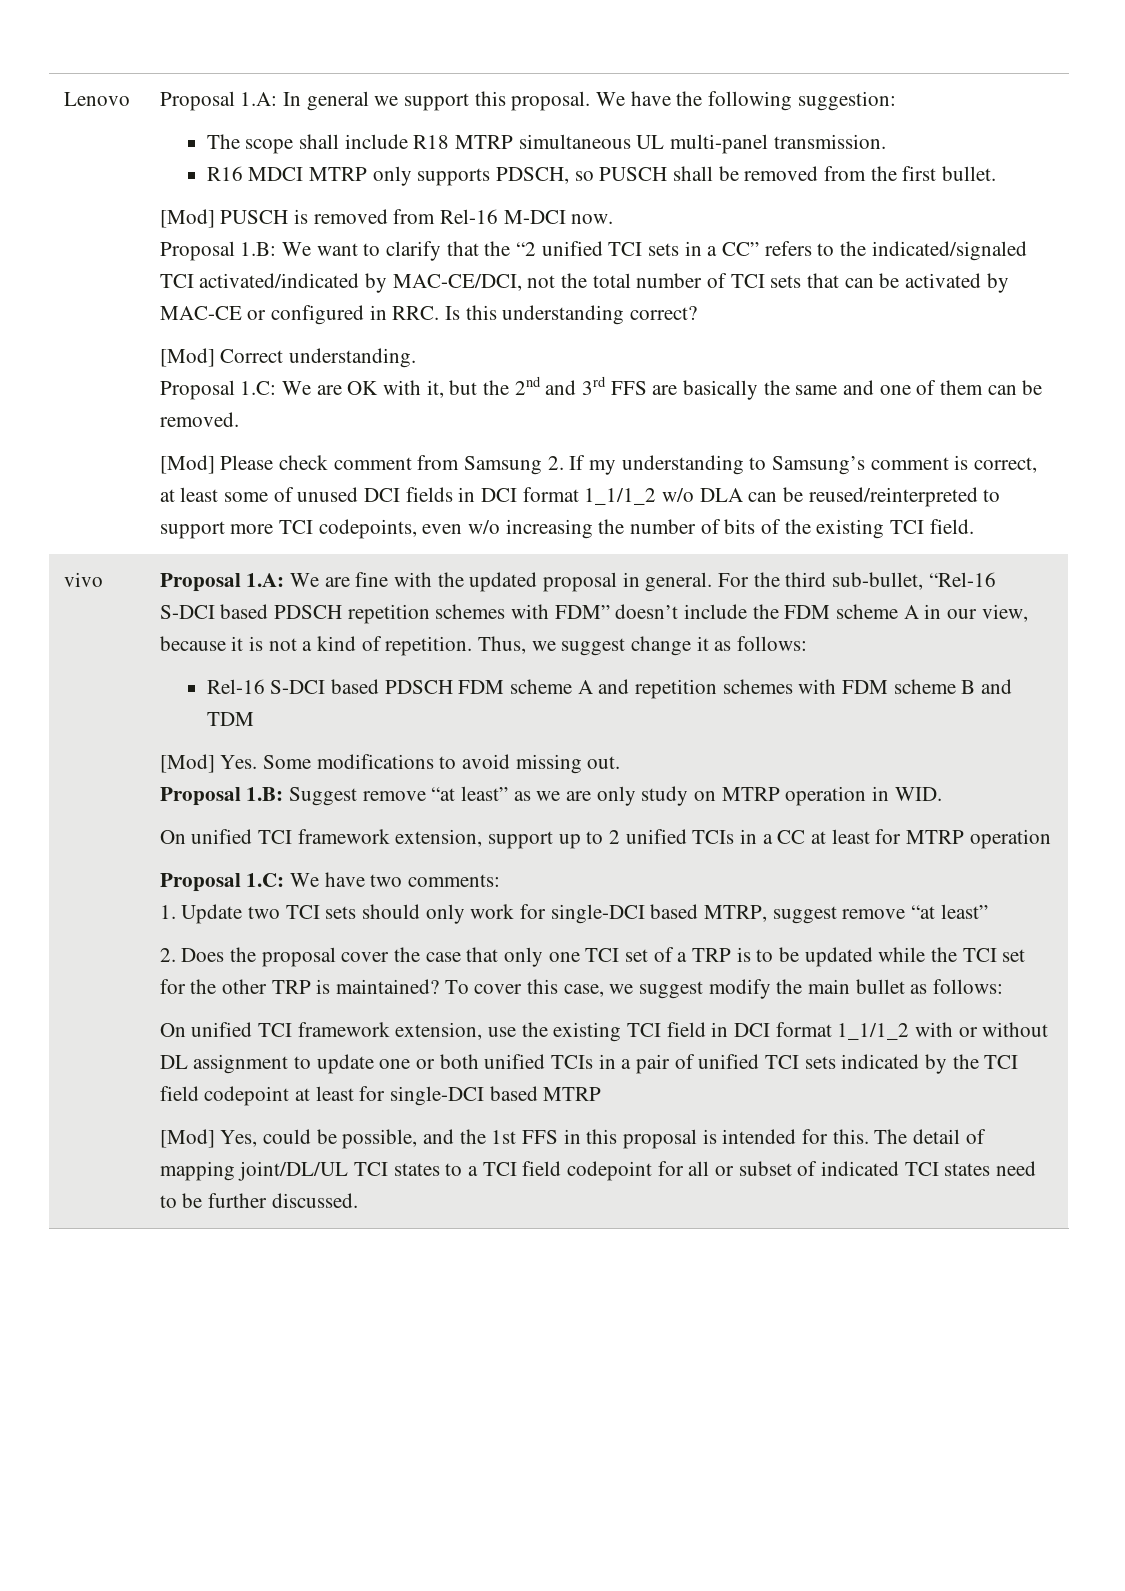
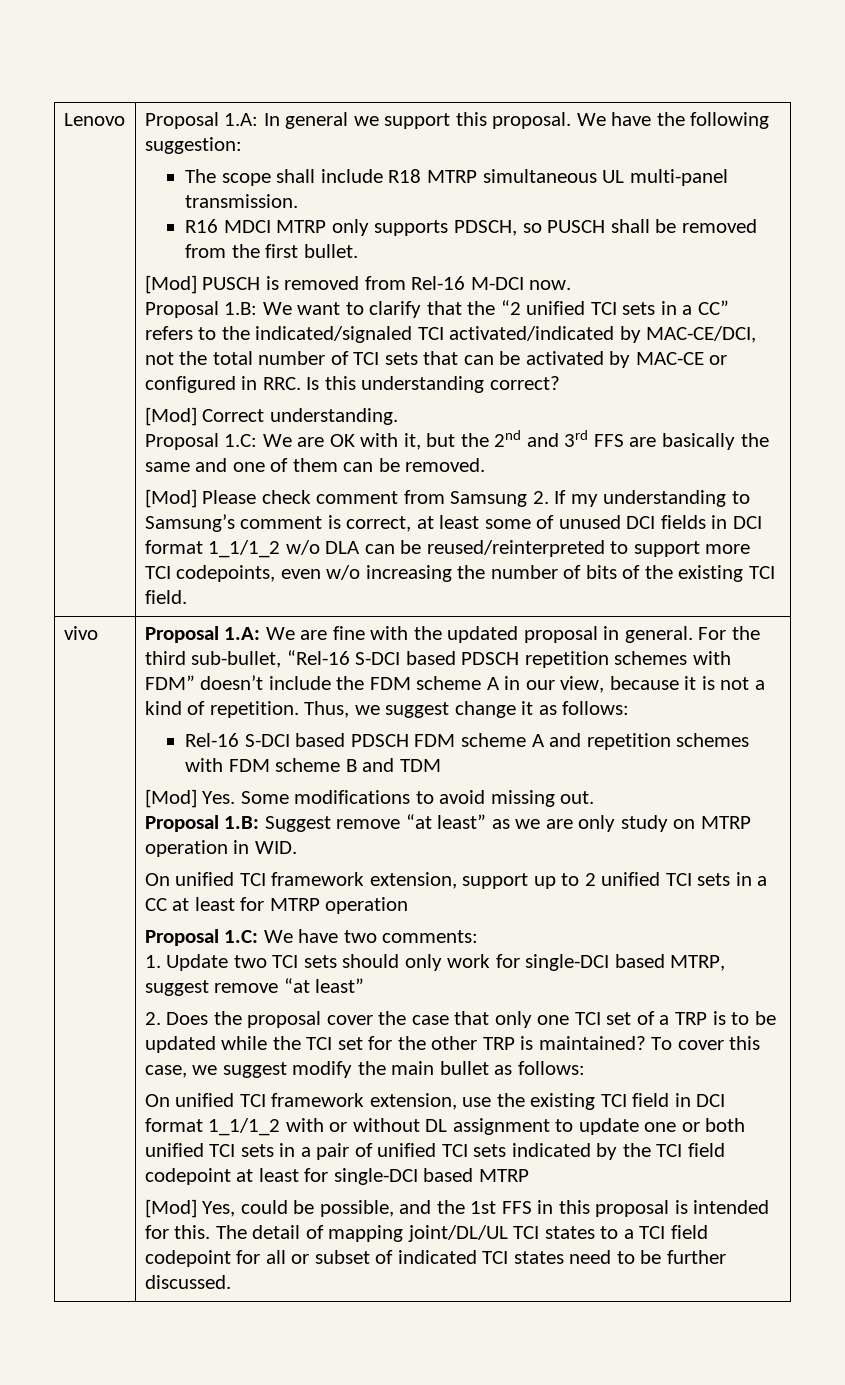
[692,830,735,844] TCIs -> [665,873,731,886] TCI sets
[550,1055,593,1069] TCIs -> [209,1144,274,1157] TCI sets

